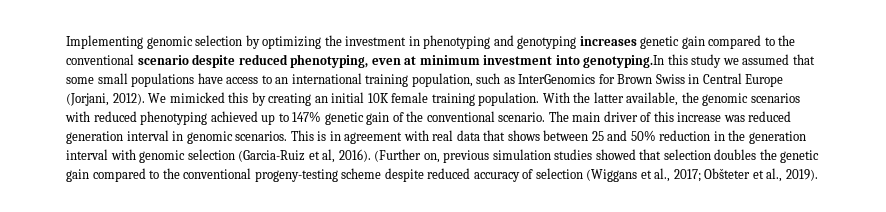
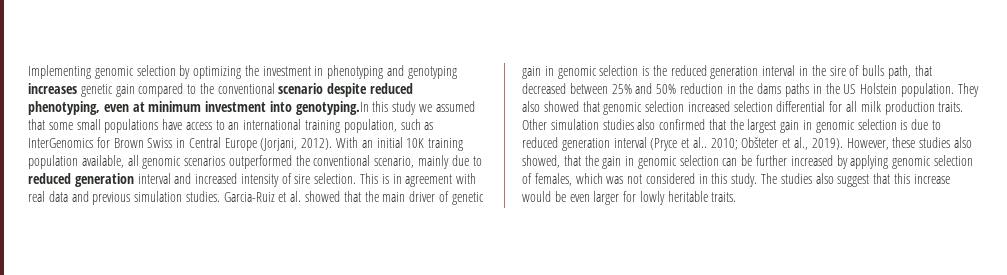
[148,92,800,106] [65,111,792,125] [66,130,288,144] We mimicked this by creating an initial 10K female training population. With the latter available, the genomic scenarios with reduced phenotyping achieved up to 147% genetic gain of the conventional scenario. The main driver of this increase was reduced generation interval in genomic scenarios. -> [336,137,464,151] [28,155,482,169] [28,173,357,187] With an initial 10K training population available, all genomic scenarios outperformed the conventional scenario, mainly due to reduced generation interval and increased intensity of sire selection.
[483,130,604,141] that shows between 25 -> [71,191,484,205] [522,65,932,79] [522,83,632,94] and previous simulation studies. Garcia-Ruiz et al. showed that the main driver of genetic gain in genomic selection is the reduced generation interval in the sire of bulls path, that decreased between 25%
[748,131,806,144] [66,149,820,163] [66,168,818,182] generation interval with genomic selection (Garcia-Ruiz et al, 2016). (Further on, previous simulation studies showed that selection doubles the genetic gain compared to the conventional progeny-testing scheme despite reduced accuracy of selection (Wiggans et al., 2017; Obšteter et al., 2019). -> [757,83,979,97] [522,101,964,115] [522,119,941,133] [522,137,972,151] [522,155,973,169] [522,173,950,187] [522,191,737,205] dams paths in the US Holstein population. They also showed that genomic selection increased selection differential for all milk production traits. Other simulation studies also confirmed that the largest gain in genomic selection is due to reduced generation interval (Pryce et al.. 2010; Obšteter et al., 2019). However, these studies also showed, that the gain in genomic selection can be further increased by applying genomic selection of females, which was not considered in this study. The studies also suggest that this increase would be even larger for lowly heritable traits.

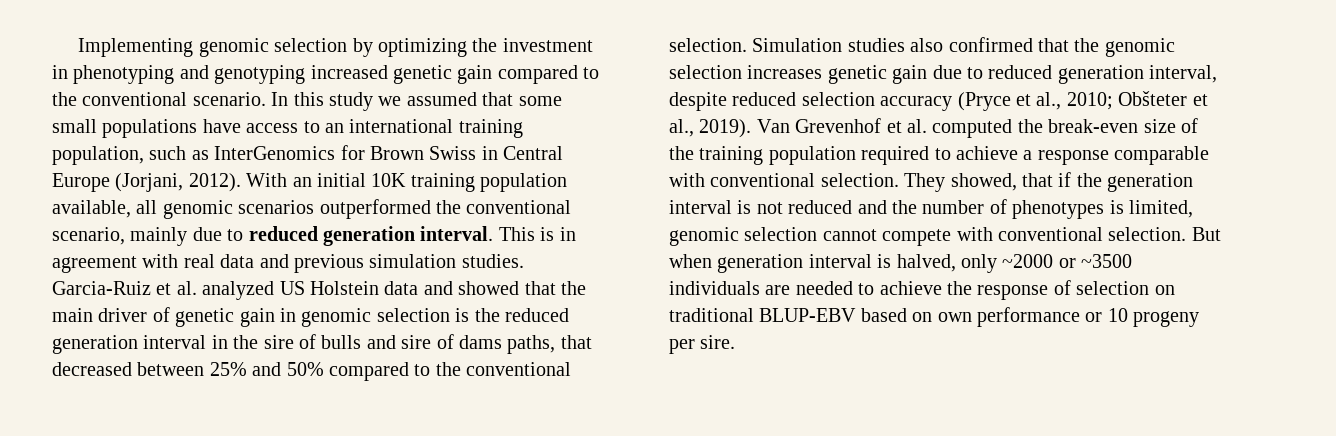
[28,83,77,94] increases -> [310,65,388,79] increased
[278,83,414,97] [28,101,369,115] scenario despite reduced phenotyping, even at minimum investment into genotyping.In -> [192,92,289,106] scenario. In
[137,173,357,187] interval and increased intensity of sire selection. -> [420,226,494,241] interval.
(302, 196) none -> [202,281,453,300] analyzed US Holstein data and
[887,65,911,79] path, -> [366,334,556,354] and sire of dams paths,
[679,83,979,97] [522,101,964,115] [522,119,599,130] reduction in the dams paths in the US Holstein population. They also showed that genomic selection increased selection differential for all milk production traits. Other simulation -> [329,362,572,381] [669,38,843,52] compared to the conventional selection. Simulation
[747,119,941,133] [522,137,647,151] largest gain in genomic selection is due to reduced generation interval -> [1104,38,1175,57] [669,65,1218,84] [669,92,953,111] genomic selection increases genetic gain due to reduced generation interval, despite reduced selection accuracy
[692,137,707,148] al.. -> [1036,92,1062,110] al.,
[846,137,972,150] [522,155,973,169] [522,173,950,187] [522,191,737,205] However, these studies also showed, that the gain in genomic selection can be further increased by applying genomic selection of females, which was not considered in this study. The studies also suggest that this increase would be even larger for lowly heritable traits. -> [756,118,1198,138] [669,146,1210,165] [669,172,1194,192] [669,199,1193,219] [669,227,1221,246] [669,254,1133,273] [669,280,1175,300] [669,307,1200,327] [669,335,736,354] Van Grevenhof et al. computed the break-even size of the training population required to achieve a response comparable with conventional selection. They showed, that if the generation interval is not reduced and the number of phenotypes is limited, genomic selection cannot compete with conventional selection. But when generation interval is halved, only ~2000 or ~3500 individuals are needed to achieve the response of selection on traditional BLUP-EBV based on own performance or 10 progeny per sire.

